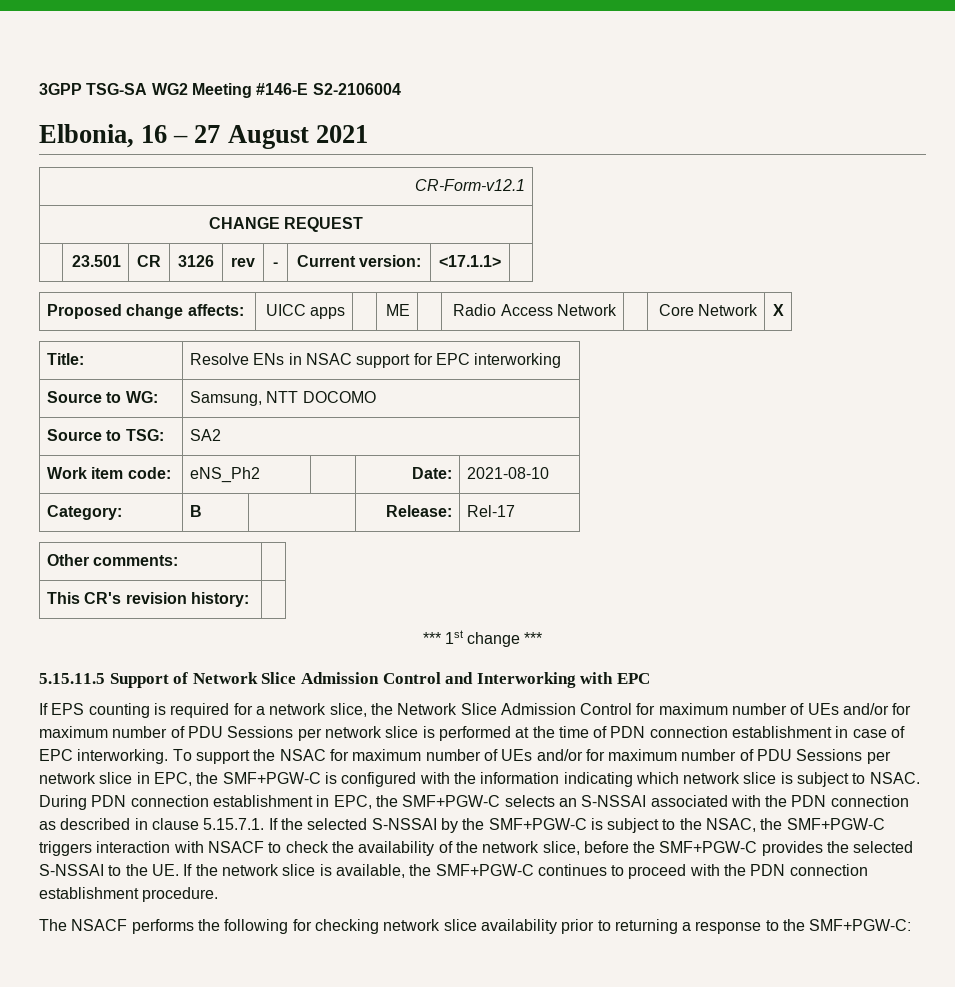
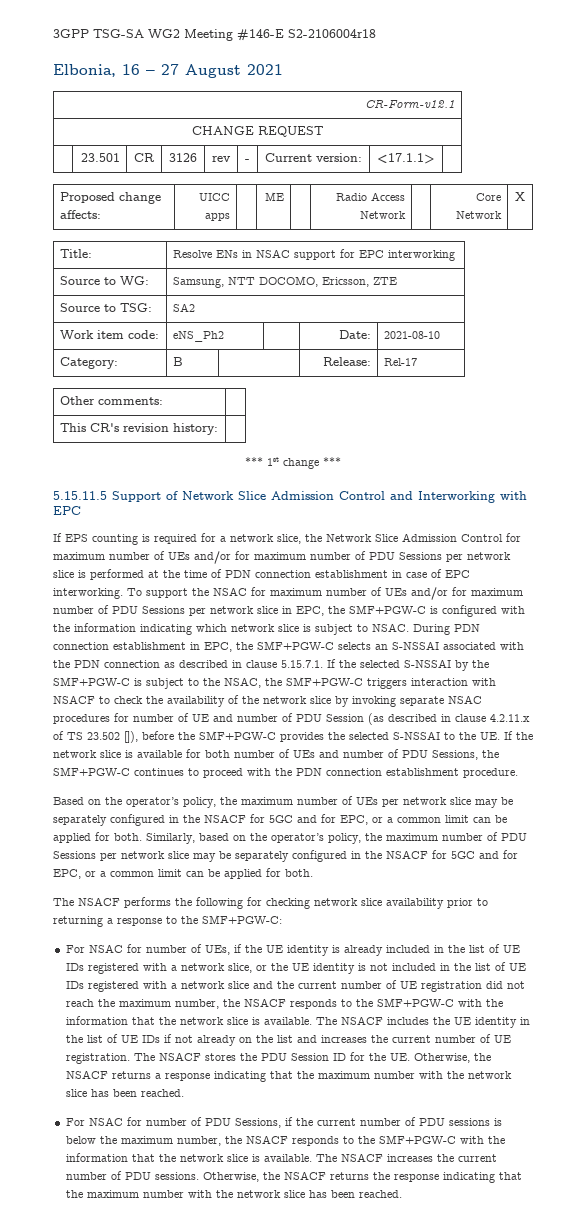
[312,83,401,95] S2-2106004 -> [288,29,376,38] S2-2106004r18
[302,391,376,403] DOCOMO -> [258,276,397,287] DOCOMO, Ericsson, ZTE
[542,841,580,855] slice, -> [310,695,482,707] [53,713,530,725] [53,731,138,743] slice by invoking separate NSAC procedures for number of UE and number of PDU Session (as described in clause 4.2.11.x of TS 23.502 []),
[335,864,405,878] available, -> [137,749,478,760] available for both number of UEs and number of PDU Sessions,
(219, 894) none -> [53,796,513,808] [53,814,507,826] [53,832,527,844] [53,850,518,862] [53,868,313,879] // Based on the operator’s policy, the maximum number of UEs per network slice may be separately configured in the NSACF for 5GC and for EPC, or a common limit can be applied for both. Similarly, based on the operator’s policy, the maximum number of PDU Sessions per network slice may be separately configured in the NSACF for 5GC and for EPC, or a common limit can be applied for both.
(912, 925) none -> [65,944,520,956] [65,962,526,974] [65,980,525,992] [65,998,503,1009] [65,1016,530,1028] [65,1034,511,1046] [65,1052,491,1064] [65,1070,512,1082] [65,1089,184,1097] [65,1117,502,1128] [65,1135,505,1146] [65,1153,497,1162] [65,1171,522,1183] [65,1190,402,1198] // For NSAC for number of UEs, if the UE identity is already included in the list of UE IDs registered with a network slice, or the UE identity is not included in the list of UE IDs registered with a network slice and the current number of UE registration did not reach the maximum number, the NSACF responds to the SMF+PGW-C with the information that the network slice is available. The NSACF includes the UE identity in the list of UE IDs if not already on the list and increases the current number of UE registration. The NSACF stores the PDU Session ID for the UE. Otherwise, the NSACF returns a response indicating that the maximum number with the network slice has been reached. // For NSAC for number of PDU Sessions, if the current number of PDU sessions is below the maximum number, the NSACF responds to the SMF+PGW-C with the information that the network slice is available. The NSACF increases the current number of PDU sessions. Otherwise, the NSACF returns the response indicating that the maximum number with the network slice has been reached.

